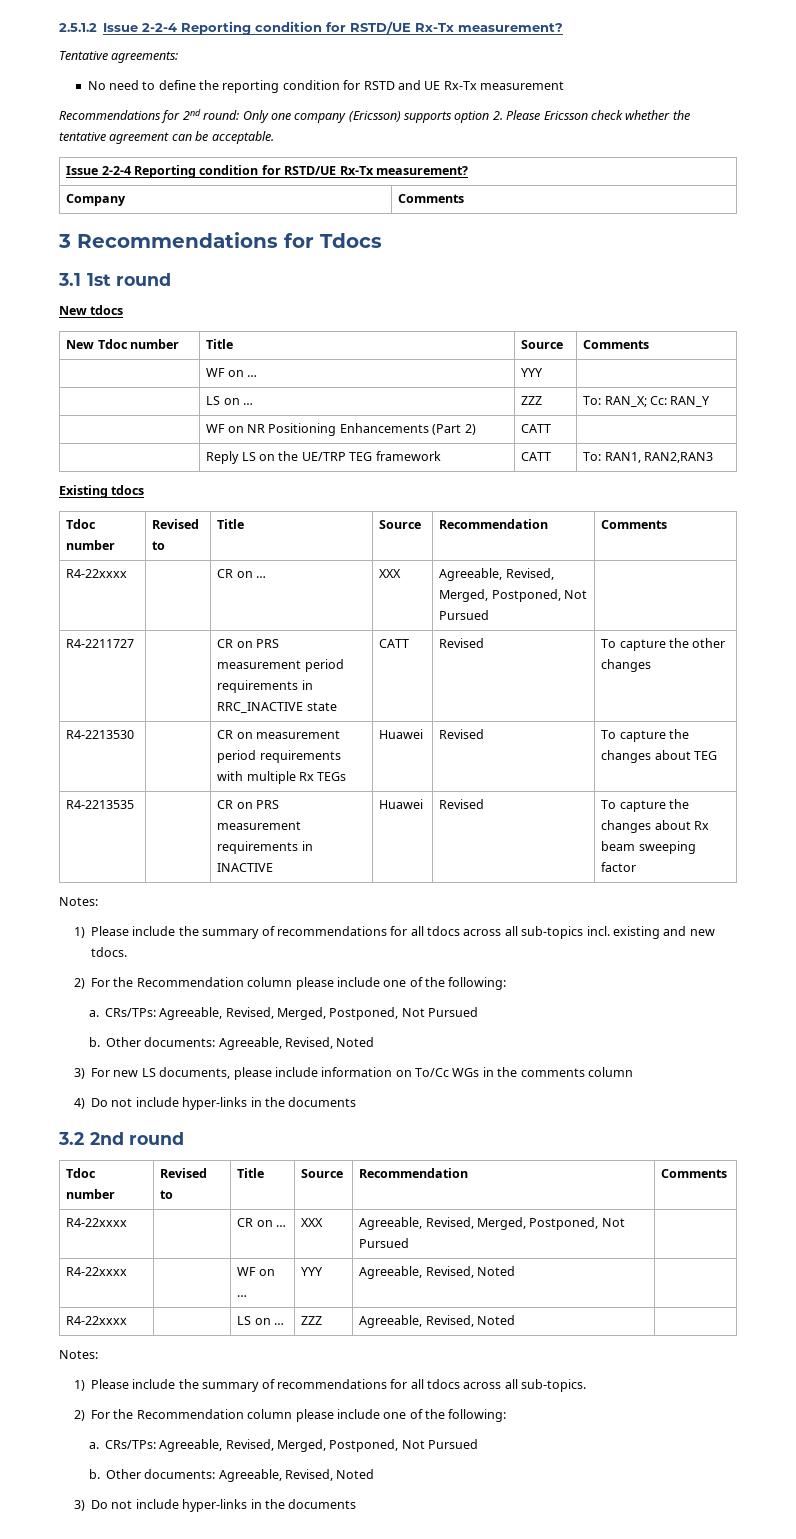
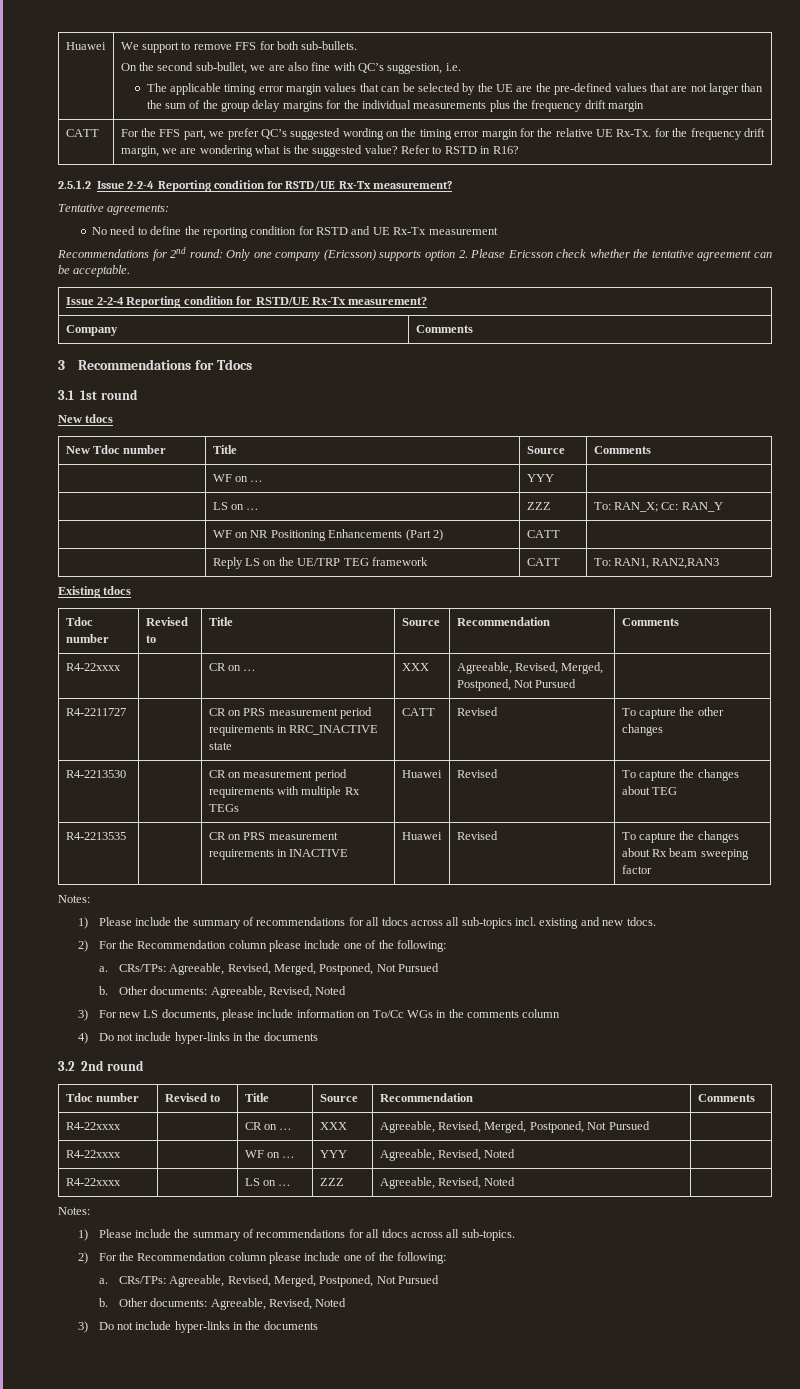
(59, 27) none -> [65,42,106,50] [120,41,358,53] [120,62,461,74] [146,83,764,95] [146,100,645,112] [65,129,99,137] [120,128,765,140] [120,145,519,157] Huawei | We support to remove FFS for both sub-bullets. // On the second sub-bullet, we are also fine with QC’s suggestion, i.e. // The applicable timing error margin values that can be selected by the UE are the pre-defined values that are not larger than the sum of the group delay margins for the individual measurements plus the frequency drift margin // CATT | For the FFS part, we prefer QC’s suggested wording on the timing error margin for the relative UE Rx-Tx. for the frequency drift margin, we are wondering what is the suggested value? Refer to RSTD in R16? //

